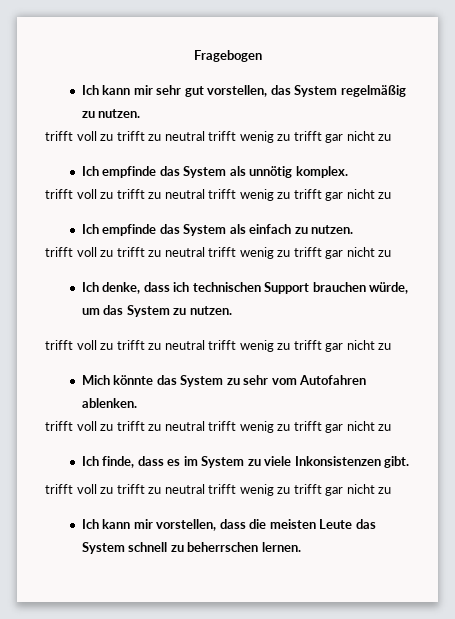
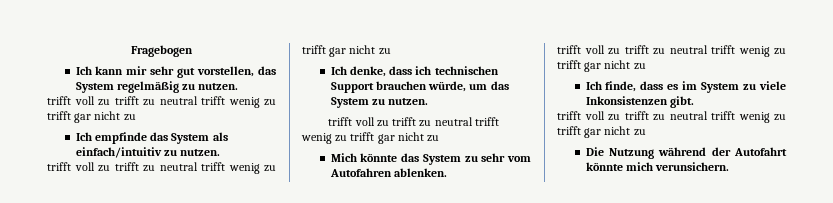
[249,166,348,178] [45,189,392,201] [81,224,292,236] unnötig komplex. // trifft voll zu trifft zu neutral trifft wenig zu trifft gar nicht zu // Ich empfinde das System als einfach -> [75,147,162,158] einfach/intuitiv
[81,519,376,531] [81,542,301,554] Ich kann mir vorstellen, dass die meisten Leute das System schnell zu beherrschen lernen. -> [585,147,787,159] [585,162,730,171] Die Nutzung während der Autofahrt könnte mich verunsichern.

